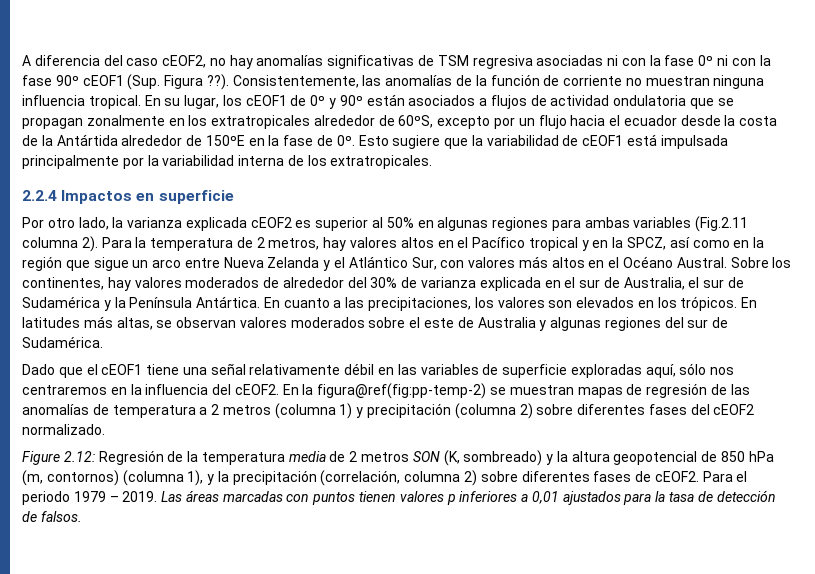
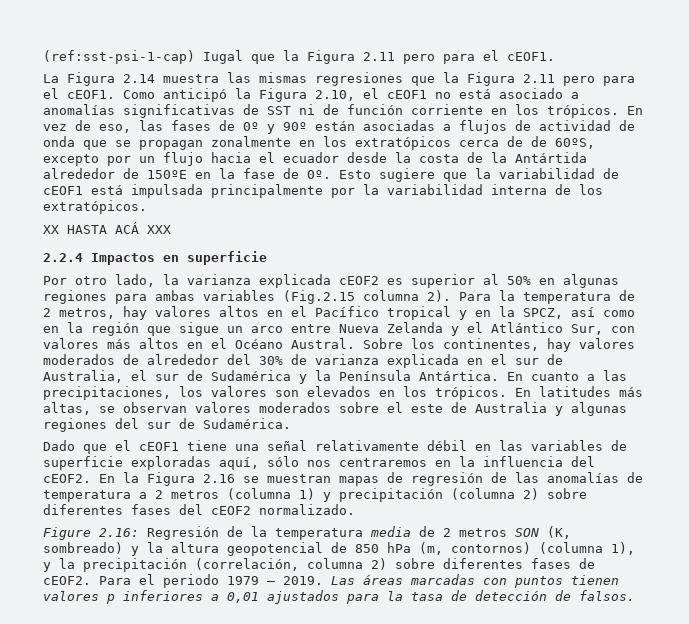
[22,55,771,69] [22,74,765,90] [22,95,287,109] A diferencia del caso cEOF2, no hay anomalías significativas de TSM regresiva asociadas ni con la fase 0º ni con la fase 90º cEOF1 (Sup. Figura ??). Consistentemente, las anomalías de la función de corriente no muestran ninguna influencia tropical. En su lugar, los cEOF1 -> [43,50,555,64] [43,72,635,86] [43,88,579,102] [43,104,643,118] [43,120,211,133] (ref:sst-psi-1-cap) Iugal que la Figura 2.11 pero para el cEOF1. // La Figura 2.14 muestra las mismas regresiones que la Figura 2.11 pero para el cEOF1. Como anticipó la Figura 2.10, el cEOF1 no está asociado a anomalías significativas de SST ni de función corriente en los trópicos. En vez de eso, las fases
[408,95,476,106] asociados -> [363,120,435,131] asociadas
[613,95,687,106] ondulatoria -> [619,120,635,131] [43,136,75,147] de onda
[211,115,375,129] extratropicales alrededor -> [355,136,523,150] extratópicos cerca de
[330,155,433,169] extratropicales. -> [43,200,147,214] [43,222,171,234] extratópicos. // XX HASTA ACÁ XXX
[695,216,749,232] (Fig.2.11 -> [283,290,355,304] (Fig.2.15
[317,383,487,399] figura@ref(fig:pp-temp-2) -> [147,472,235,486] Figura 2.16
[63,451,95,462] 2.12: -> [99,528,139,537] 2.16:

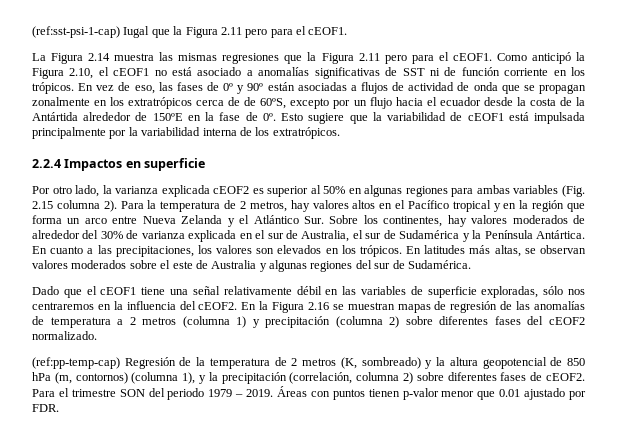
[355,136,451,150] extratópicos -> [128,97,193,109] extratrópicos
[43,200,147,214] [43,222,171,234] extratópicos. // XX HASTA ACÁ XXX -> [272,127,340,139] extratrópicos.
[283,290,355,304] (Fig.2.15 -> [561,185,585,197] [32,201,53,209] (Fig. 2.15
[523,307,635,319] [43,322,83,333] SPCZ, así como en la -> (529, 204) none
[179,322,219,336] sigue -> [32,215,62,224] forma
[571,324,635,335] [43,338,355,349] Sur, con valores más altos en el Océano Austral. -> [303,216,324,224] Sur.
[131,456,259,470] exploradas aquí, -> [481,286,539,298] exploradas,
[43,527,139,540] Figure 2.16: -> [32,357,120,369] (ref:pp-temp-cap)
[370,526,411,537] media -> (270, 363) none
[515,528,539,537] SON -> (337, 362) none
(155, 579) none -> [71,388,165,397] trimestre SON del
[331,574,619,588] [43,590,635,604] Las áreas marcadas con puntos tienen valores p inferiores a 0,01 ajustados para la tasa de detección de falsos. -> [277,386,587,400] [32,404,59,412] Áreas con puntos tienen p-valor menor que 0.01 ajustado por FDR.

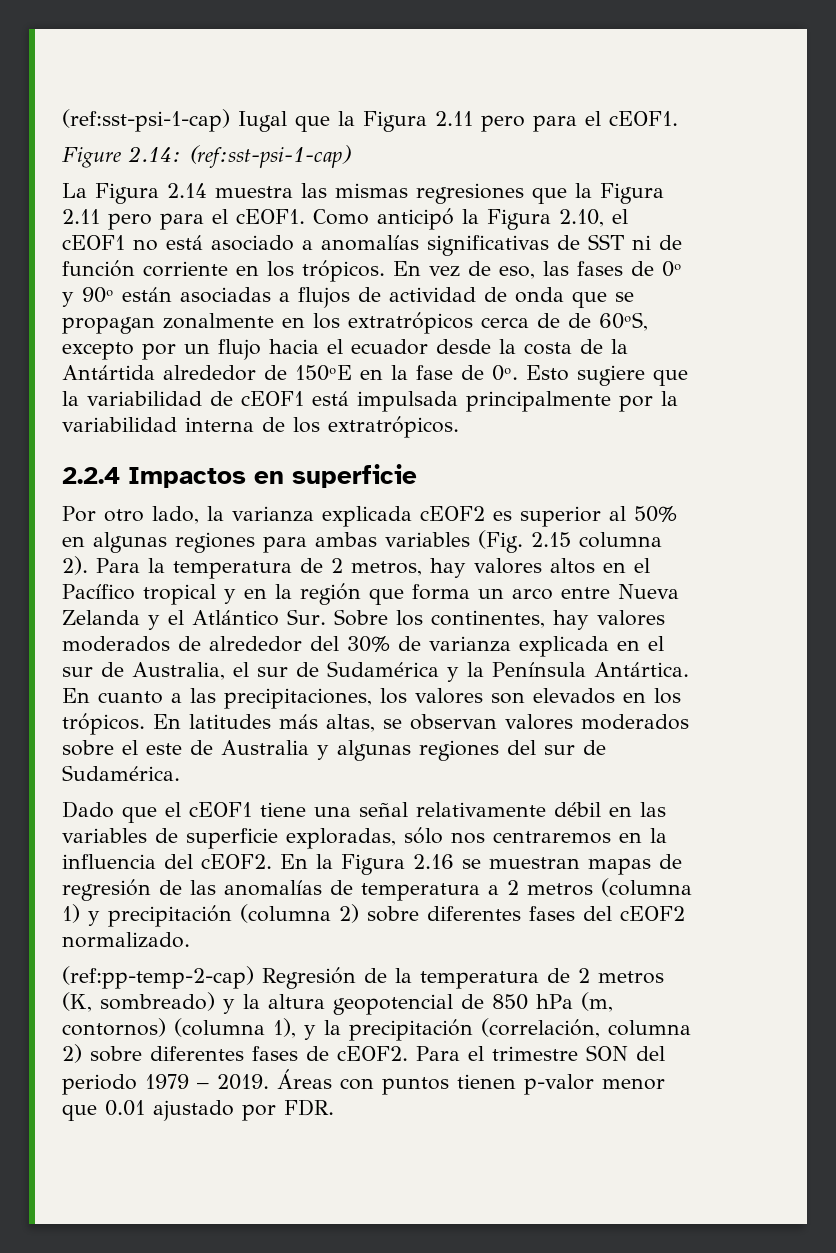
(348, 31) none -> [62,145,351,168] // Figure 2.14: (ref:sst-psi-1-cap)
[32,357,120,369] (ref:pp-temp-cap) -> [62,966,254,989] (ref:pp-temp-2-cap)

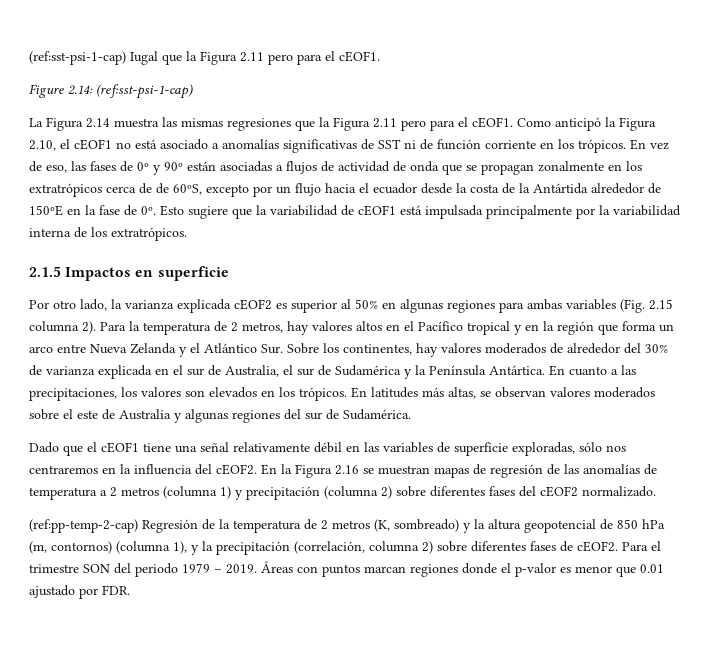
[62,467,120,484] 2.2.4 -> [29,266,61,277] 2.1.5
[457,1074,594,1095] tienen p-valor -> [364,563,571,577] marcan regiones donde el p-valor es

